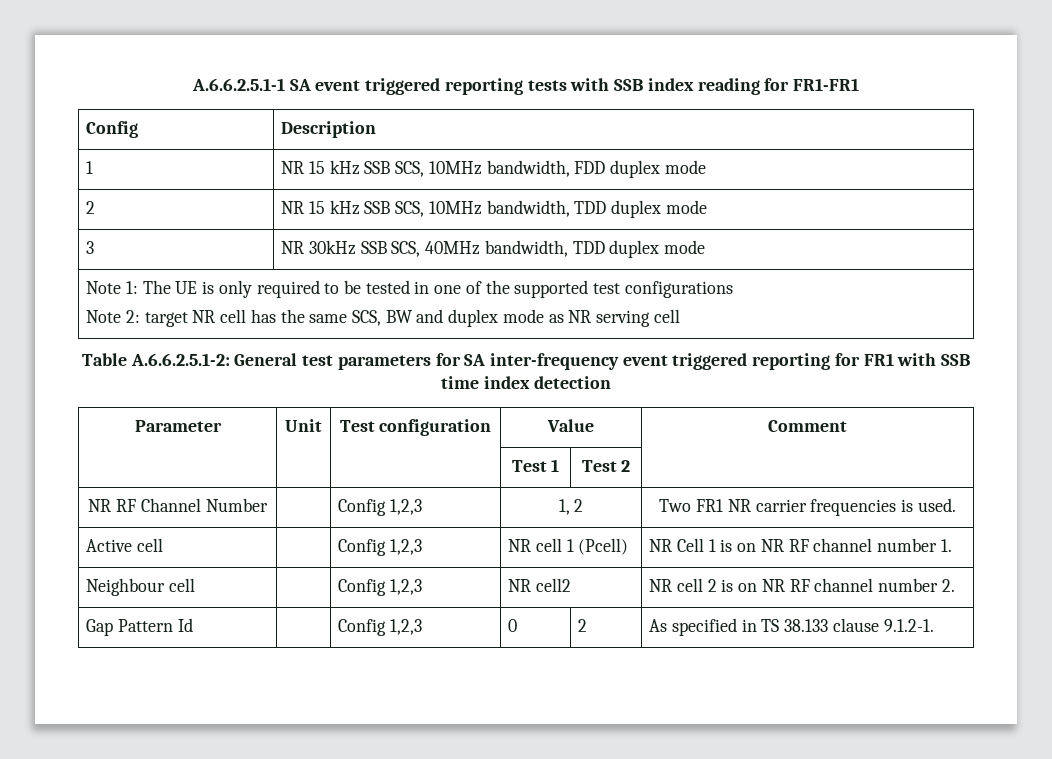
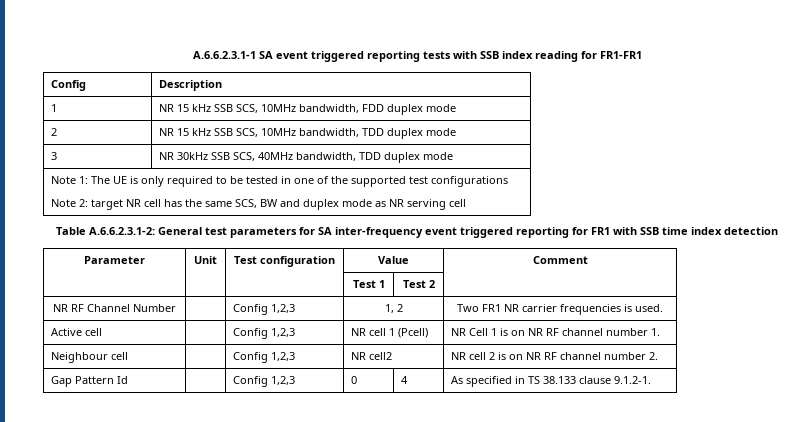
[192,78,286,91] A.6.6.2.5.1-1 -> [192,51,256,59] A.6.6.2.3.1-1
[130,353,230,366] A.6.6.2.5.1-2: -> [89,227,155,235] A.6.6.2.3.1-2:
[578,619,588,632] 2 -> [400,376,408,384] 4

